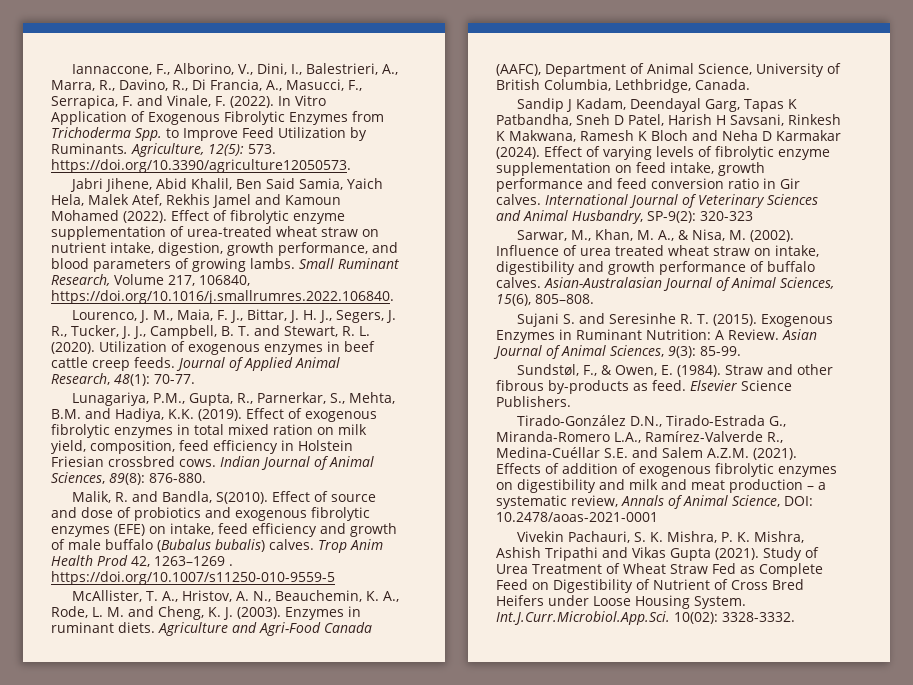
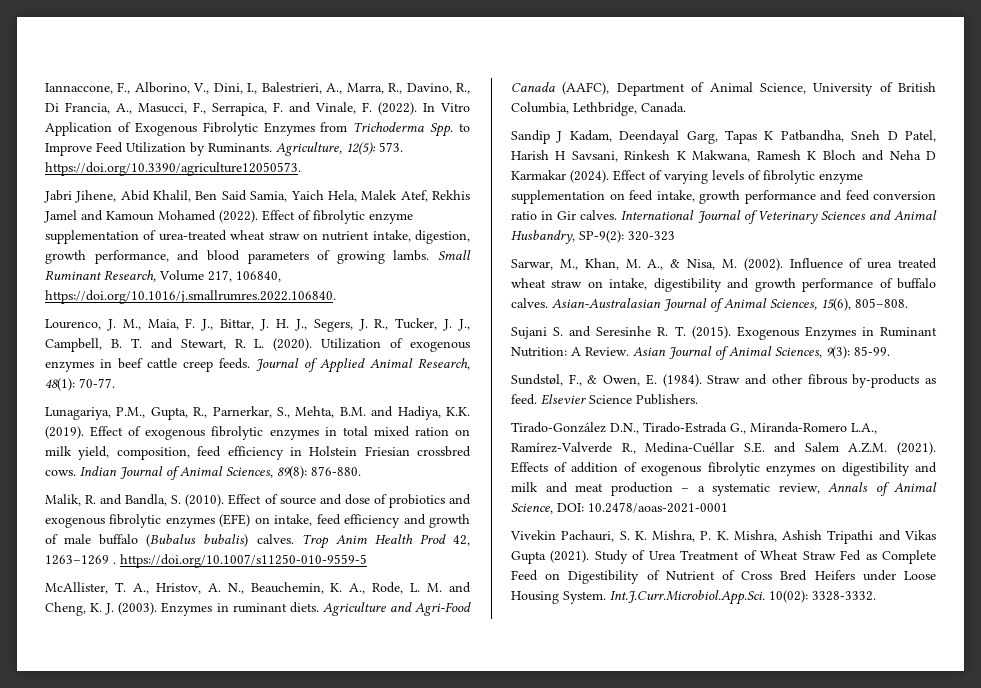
[216,492,269,504] S(2010). -> [171,494,225,507] S. (2010).

